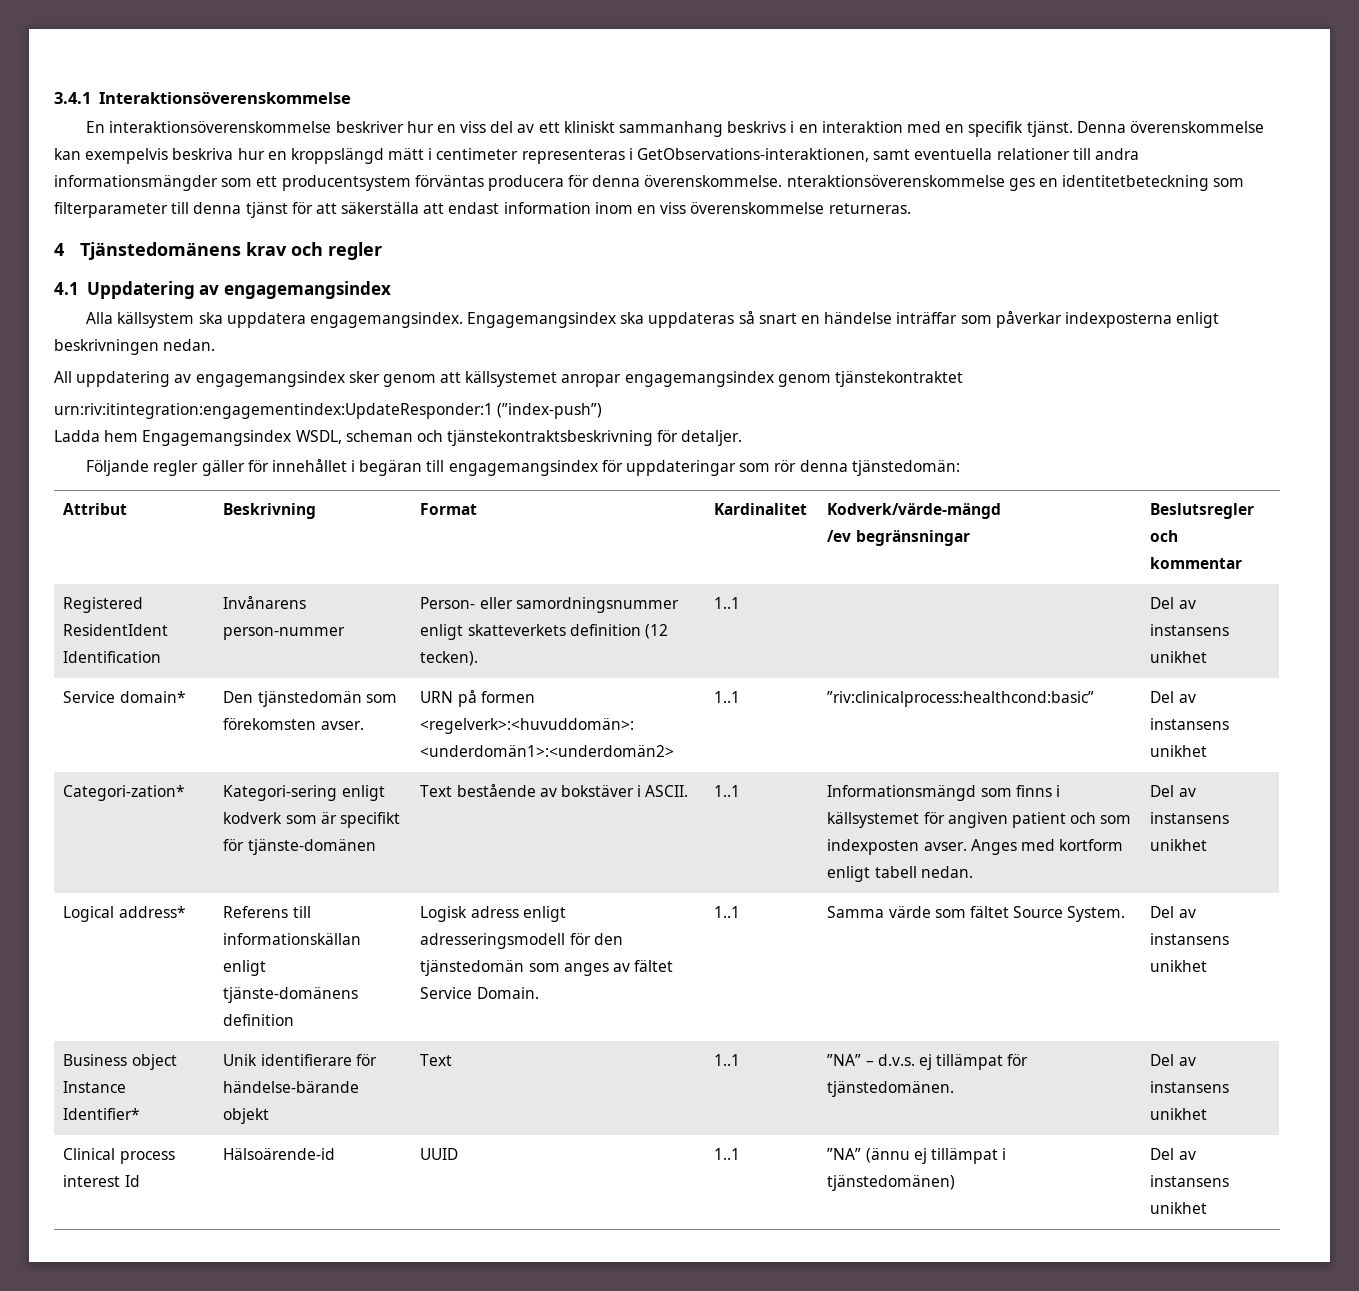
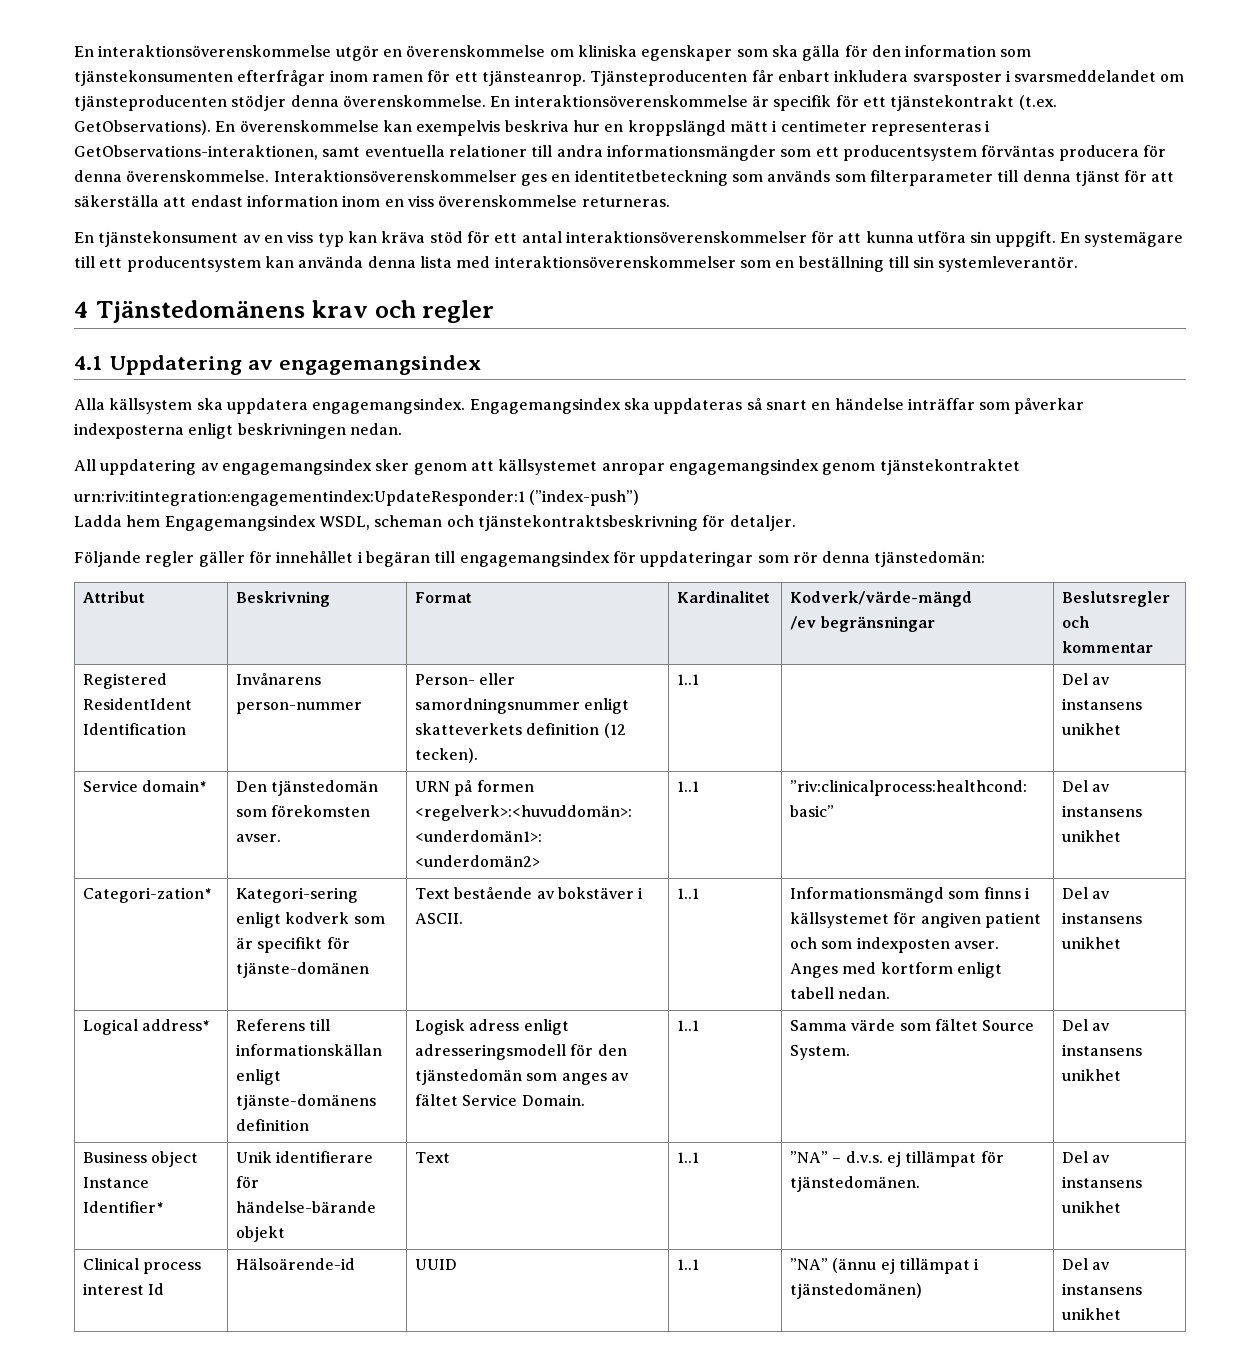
[54,92,351,104] [86,121,1126,137] 3.4.1 Interaktionsöverenskommelse // En interaktionsöverenskommelse beskriver hur en viss del av ett kliniskt sammanhang beskrivs i en interaktion med en specifik tjänst. Denna -> [74,45,1032,61] [74,70,1185,86] [74,95,1057,111] [74,120,236,135] En interaktionsöverenskommelse utgör en överenskommelse om kliniska egenskaper som ska gälla för den information som tjänstekonsumenten efterfrågar inom ramen för ett tjänsteanrop. Tjänsteproducenten får enbart inkludera svarsposter i svarsmeddelandet om tjänsteproducenten stödjer denna överenskommelse. En interaktionsöverenskommelse är specifik för ett tjänstekontrakt (t.ex. GetObservations). En
[786,175,1005,187] nteraktionsöverenskommelse -> [273,170,517,182] Interaktionsöverenskommelser
(1245, 182) none -> [767,170,866,182] används som
(911, 208) none -> [74,231,1184,247] [74,256,1079,272] // En tjänstekonsument av en viss typ kan kräva stöd för ett antal interaktionsöverenskommelser för att kunna utföra sin uppgift. En systemägare till ett producentsystem kan använda denna lista med interaktionsöverenskommelser som en beställning till sin systemleverantör.

